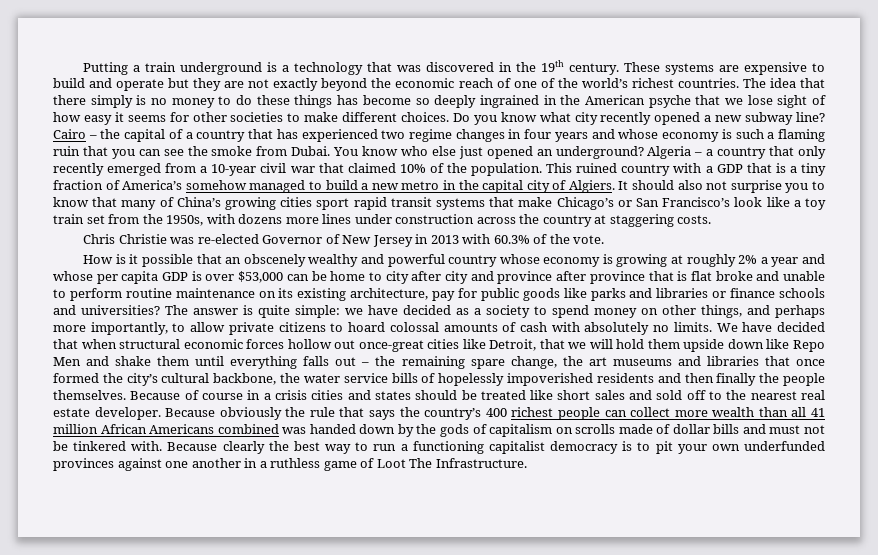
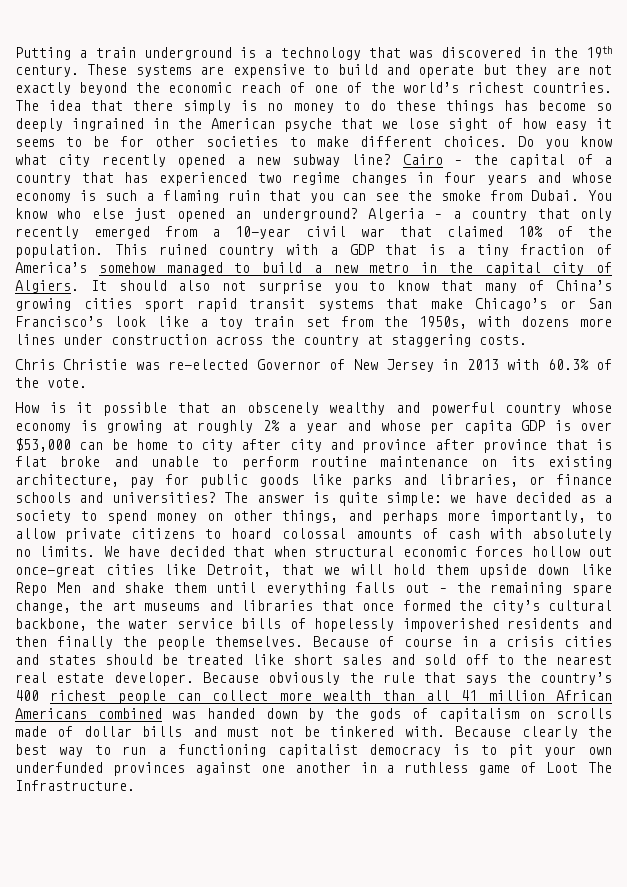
(166, 118) none -> [66,136,110,147] to be
[656,288,709,298] libraries -> [438,474,519,487] libraries,

